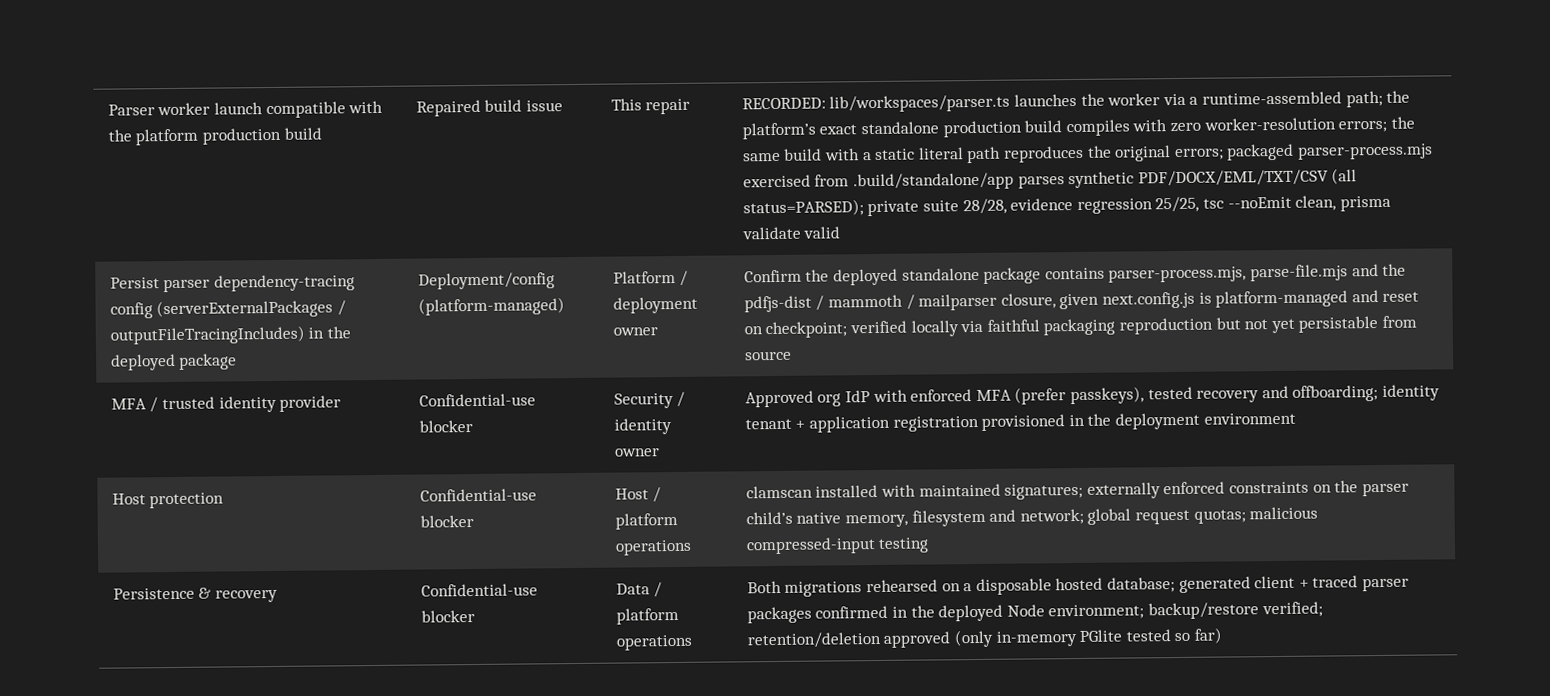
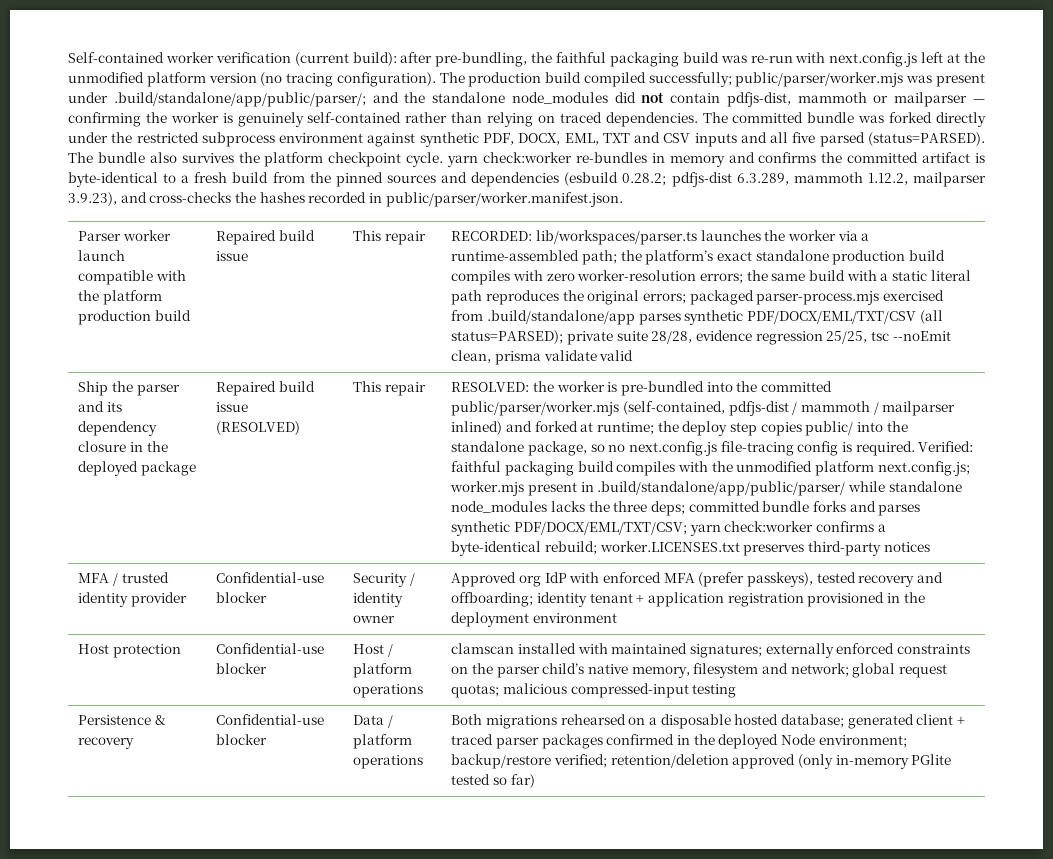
(107, 110) none -> [68,52,985,67] [68,72,985,87] [68,92,985,107] [68,112,986,127] [68,132,986,147] [68,152,986,167] [68,172,986,187] [68,192,623,207] Self-contained worker verification (current build): after pre-bundling, the faithful packaging build was re-run with next.config.js left at the unmodified platform version (no tracing configuration). The production build compiled successfully; public/parser/worker.mjs was present under .build/standalone/app/public/parser/; and the standalone node_modules did not contain pdfjs-dist, mammoth or mailparser — confirming the worker is genuinely self-contained rather than relying on traced dependencies. The committed bundle was forked directly under the restricted subprocess environment against synthetic PDF, DOCX, EML, TXT and CSV inputs and all five parsed (status=PARSED). The bundle also survives the platform checkpoint cycle. yarn check:worker re-bundles in memory and confirms the committed artifact is byte-identical to a fresh build from the pinned sources and dependencies (esbuild 0.28.2; pdfjs-dist 6.3.289, mammoth 1.12.2, mailparser 3.9.23), and cross-checks the hashes recorded in public/parser/worker.manifest.json. //
[109,274,356,293] [109,299,347,319] [109,325,352,345] [110,353,238,371] [417,272,555,290] [417,297,565,316] [612,270,689,286] [612,296,698,314] [612,327,658,336] [743,263,1407,286] Persist parser dependency-tracing config (serverExternalPackages / outputFileTracingIncludes) in the deployed package | Deployment/config (platform-managed) | Platform / deployment owner | Confirm the deployed standalone package contains parser-process.mjs, parse-file.mjs and the -> [78,381,180,396] [78,401,123,412] [78,421,158,436] [78,441,168,452] [78,461,197,476] [216,381,316,396] [216,402,249,412] [216,421,301,435] [353,381,427,396] [451,381,832,396] [451,401,726,416] Ship the parser and its dependency closure in the deployed package | Repaired build issue (RESOLVED) | This repair | RESOLVED: the worker is pre-bundled into the committed public/parser/worker.mjs (self-contained,
[1000,289,1420,310] [743,315,1417,339] [744,350,792,361] closure, given next.config.js is platform-managed and reset on checkpoint; verified locally via faithful packaging reproduction but not yet persistable from source -> [451,421,908,436] [451,441,974,456] [451,461,970,476] [450,481,962,496] [451,501,921,516] [451,521,886,536] [451,541,930,556] inlined) and forked at runtime; the deploy step copies public/ into the standalone package, so no next.config.js file-tracing config is required. Verified: faithful packaging build compiles with the unmodified platform next.config.js; worker.mjs present in .build/standalone/app/public/parser/ while standalone node_modules lacks the three deps; committed bundle forks and parses synthetic PDF/DOCX/EML/TXT/CSV; yarn check:worker confirms a byte-identical rebuild; worker.LICENSES.txt preserves third-party notices

